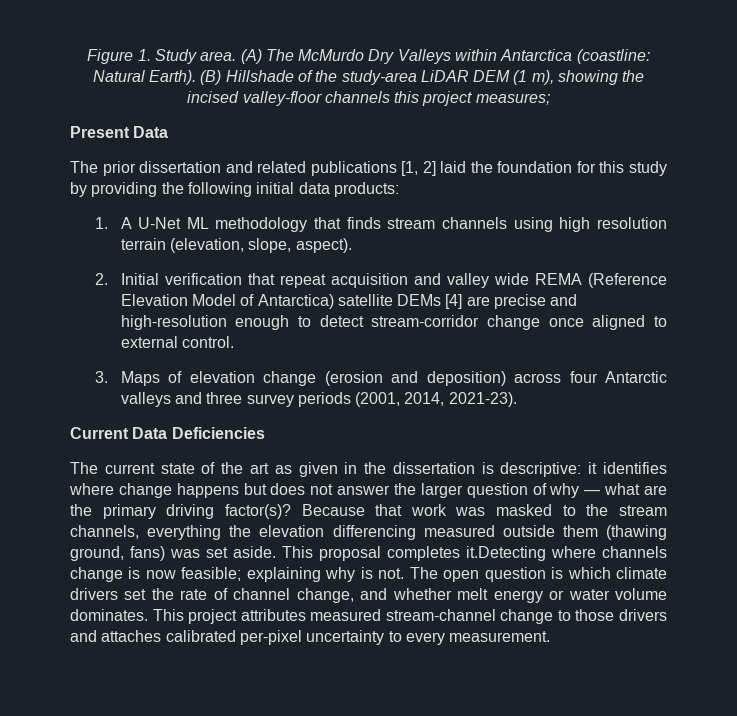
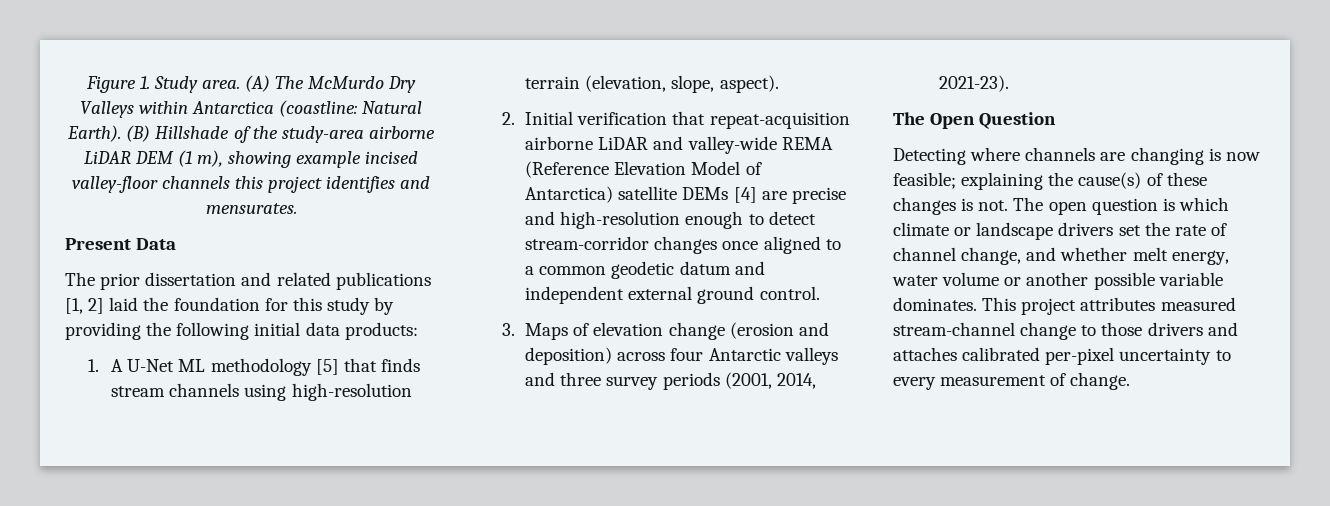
(417, 77) none -> [368,126,435,139] airborne
[622,70,645,82] the -> [296,151,362,168] example
[475,93,550,105] measures; -> [326,176,431,193] [205,203,297,214] identifies and mensurates.
(308, 224) none -> [315,359,339,375] [5]
[559,217,668,232] high resolution -> [291,383,412,401] high-resolution
[279,273,529,288] repeat acquisition and valley wide -> [709,112,850,129] [525,136,777,154] repeat-acquisition airborne LiDAR and valley-wide
[486,315,540,330] change -> [654,236,718,254] changes
[120,336,178,348] external -> [525,261,765,279] [525,286,755,304] a common geodetic datum and independent external ground
[70,427,265,439] [70,462,667,477] [69,483,667,498] [70,504,667,519] [70,525,667,540] [70,546,667,561] [70,567,356,582] Current Data Deficiencies // The current state of the art as given in the dissertation is descriptive: it identifies where change happens but does not answer the larger question of why — what are the primary driving factor(s)? Because that work was masked to the stream channels, everything the elevation differencing measured outside them (thawing ground, fans) was set aside. This proposal completes it.Detecting where channels change is now feasible; explaining why -> [893,112,1057,129] [893,147,1260,165] [893,172,1207,190] [893,197,956,215] The Open Question // Detecting where channels are changing is now feasible; explaining the cause(s) of these changes
(667, 573) none -> [954,222,1054,240] or landscape
[493,588,667,603] energy or water volume -> [1171,250,1229,265] [892,272,1223,290] energy, water volume or another possible variable
[449,631,551,642] measurement. -> [940,372,1131,390] measurement of change.

